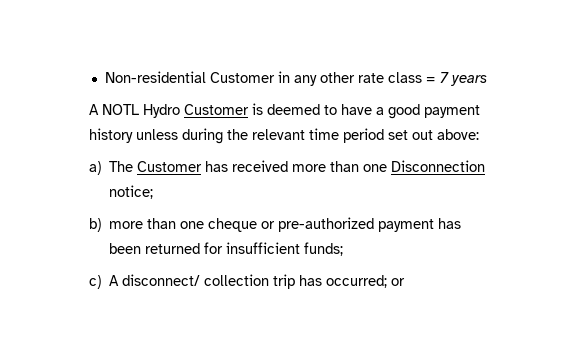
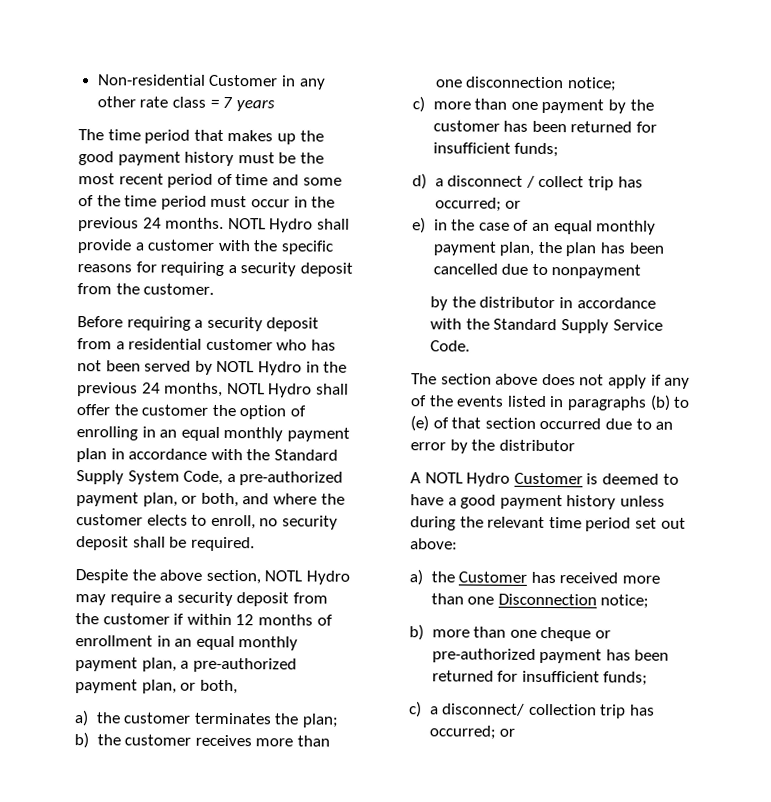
(487, 80) none -> [78,129,324,145] [78,151,325,167] [78,173,342,188] [78,195,336,210] [78,217,351,233] [77,239,335,255] [77,261,354,277] [77,283,215,295] [77,316,320,332] [77,338,337,351] [77,360,348,376] [77,382,350,398] [76,404,307,420] [76,426,351,442] [76,448,339,463] [76,470,344,486] [76,492,345,508] [76,514,339,530] [76,536,255,552] [75,569,351,585] [75,591,329,607] [75,613,333,626] [75,635,299,651] [75,657,297,673] [75,679,238,695] [74,710,339,728] [74,732,330,749] [434,76,617,92] [412,96,654,114] [432,120,657,133] [432,142,560,158] [412,173,643,191] [434,197,522,212] [412,217,657,235] [432,241,664,257] [432,263,642,279] [430,296,656,311] [430,318,663,334] [430,340,471,352] [411,373,691,389] [410,394,691,411] [410,415,674,432] [410,439,575,454] // The time period that makes up the good payment history must be the most recent period of time and some of the time period must occur in the previous 24 months. NOTL Hydro shall provide a customer with the specific reasons for requiring a security deposit from the customer. // Before requiring a security deposit from a residential customer who has not been served by NOTL Hydro in the previous 24 months, NOTL Hydro shall offer the customer the option of enrolling in an equal monthly payment plan in accordance with the Standard Supply System Code, a pre-authorized payment plan, or both, and where the customer elects to enroll, no security deposit shall be required. // Despite the above section, NOTL Hydro may require a security deposit from the customer if within 12 months of enrollment in an equal monthly payment plan, a pre-authorized payment plan, or both, // a) the customer terminates the plan; // b) the customer receives more than one disconnection notice; // c) more than one payment by the customer has been returned for insufficient funds; // d) a disconnect / collect trip has occurred; or // e) in the case of an equal monthly payment plan, the plan has been cancelled due to nonpayment // by the distributor in accordance with the Standard Supply Service Code. // The section above does not apply if any of the events listed in paragraphs (b) to (e) of that section occurred due to an error by the distributor
[109,161,134,172] The -> [430,571,455,583] the
[109,275,120,286] A -> [429,706,439,715] a

